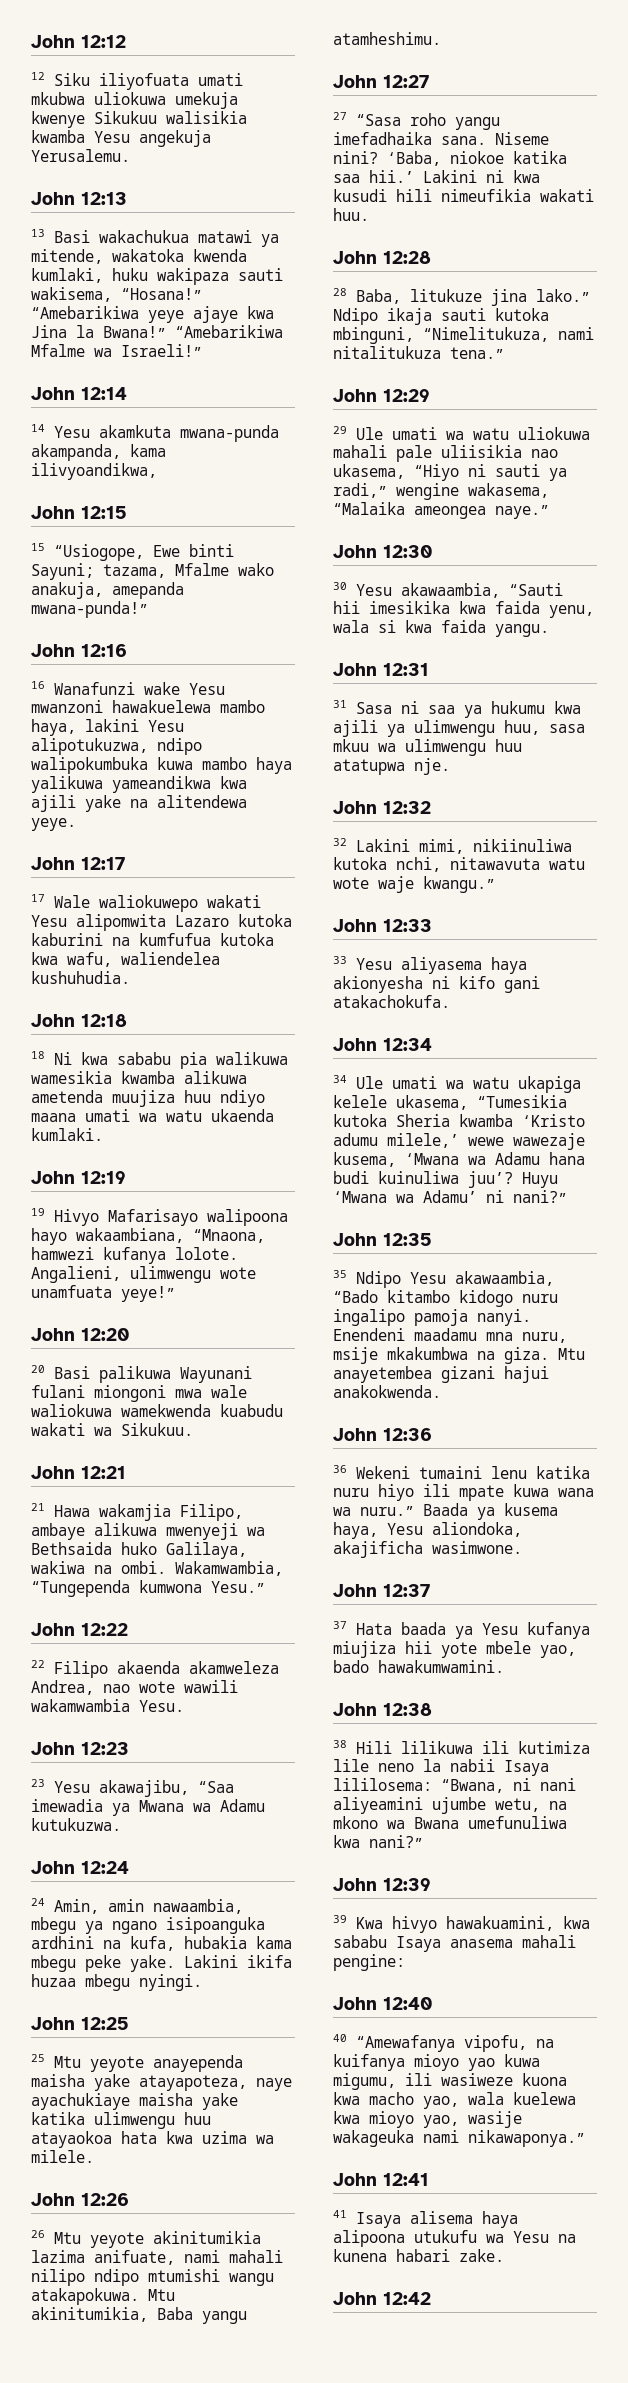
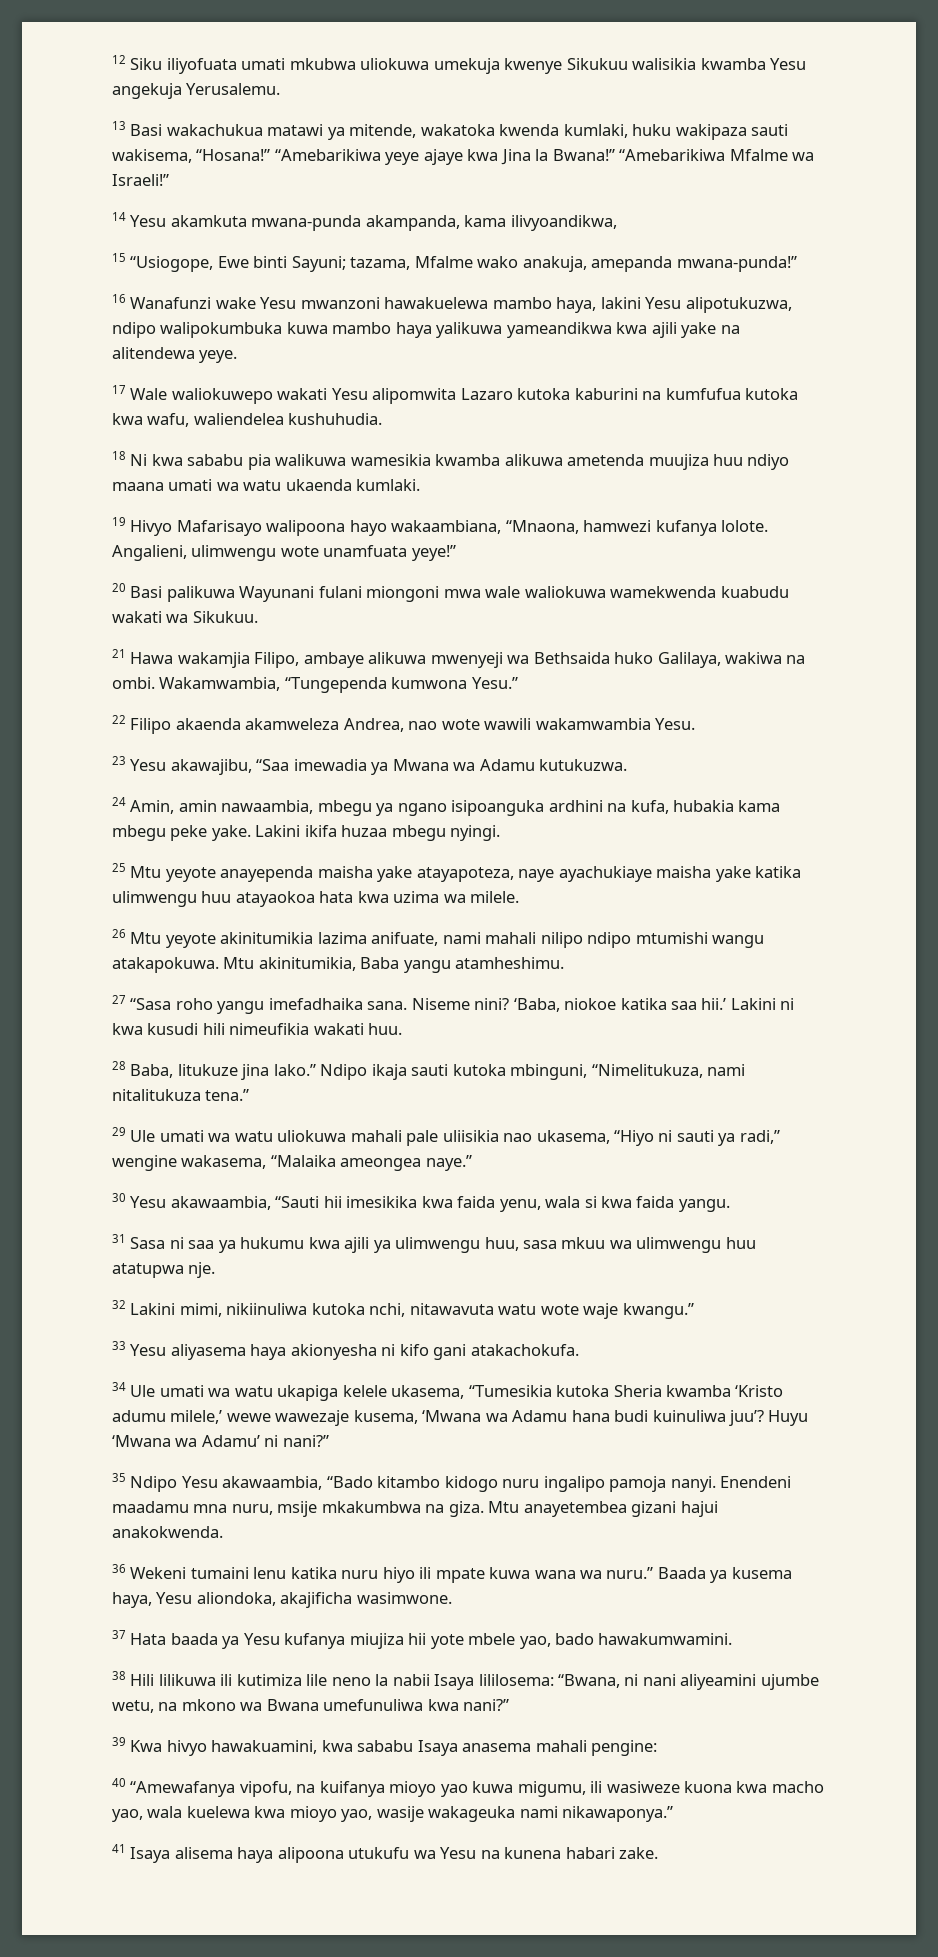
[31,35,126,48] John 12:12 // -> (112, 59) none
[31,192,127,205] // John 12:13 -> (281, 89) none
[31,387,127,400] // John 12:14 -> (169, 180) none
[31,506,127,519] // John 12:15 -> (617, 223) none
[31,644,127,657] // John 12:16 -> (797, 264) none
[31,857,125,870] // John 12:17 -> (238, 356) none
[31,1014,127,1027] // John 12:18 -> (383, 419) none
[31,1171,126,1184] // John 12:19 -> (421, 485) none
[31,1328,129,1341] // John 12:20 -> (456, 553) none
[31,1466,126,1479] // John 12:21 -> (258, 617) none
[31,1623,128,1636] // John 12:22 -> (518, 683) none
[31,1742,129,1755] // John 12:23 -> (696, 724) none
[31,1861,129,1874] // John 12:24 -> (628, 765) none
[31,2017,129,2030] // John 12:25 -> (501, 833) none
[31,2193,129,2206] // John 12:26 -> (520, 897) none
[333,75,429,88] // John 12:27 -> (565, 963) none
[333,251,431,264] // John 12:28 -> (403, 1029) none
[333,389,430,402] // John 12:29 -> (250, 1095) none
[333,545,432,558] // John 12:30 -> (472, 1163) none
[333,663,429,676] // John 12:31 -> (730, 1205) none
[333,801,431,814] // John 12:32 -> (216, 1270) none
[333,919,432,932] // John 12:33 -> (694, 1311) none
[333,1038,432,1051] // John 12:34 -> (579, 1350) none
[333,1233,432,1246] // John 12:35 -> (329, 1441) none
[333,1428,432,1441] // John 12:36 -> (223, 1532) none
[333,1584,430,1597] // John 12:37 -> (452, 1598) none
[333,1703,432,1716] // John 12:38 -> (733, 1639) none
[333,1878,431,1891] // John 12:39 -> (510, 1705) none
[333,1997,432,2010] // John 12:40 -> (658, 1748) none
[333,2173,429,2186] // John 12:41 -> (674, 1814) none
[333,2292,431,2305] // John 12:42 -> (659, 1853) none

